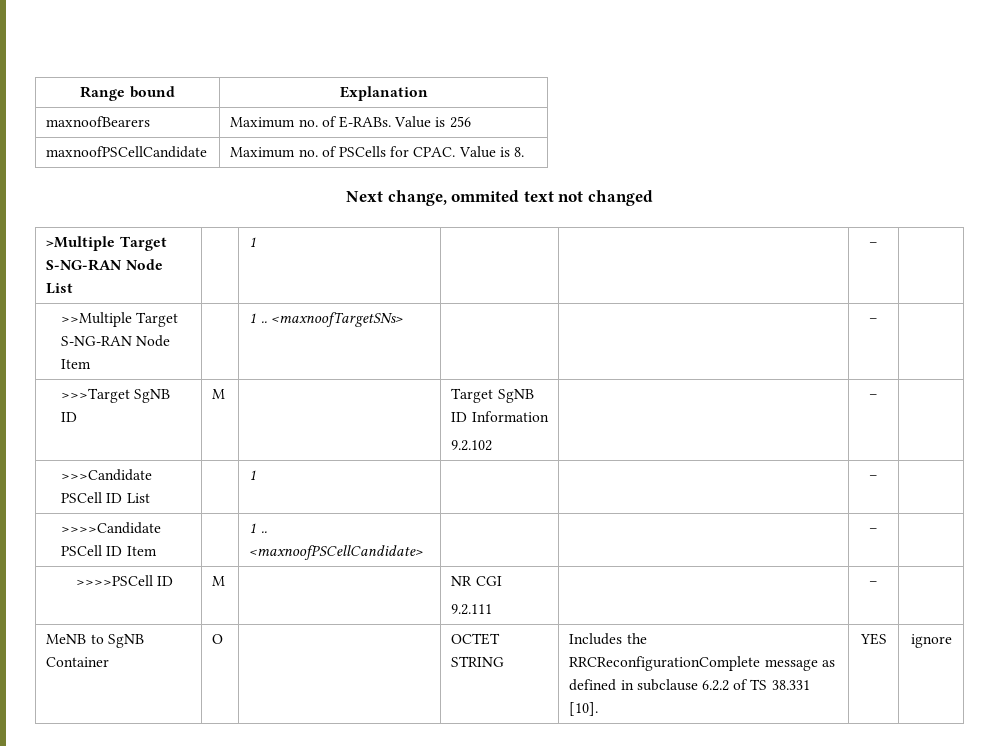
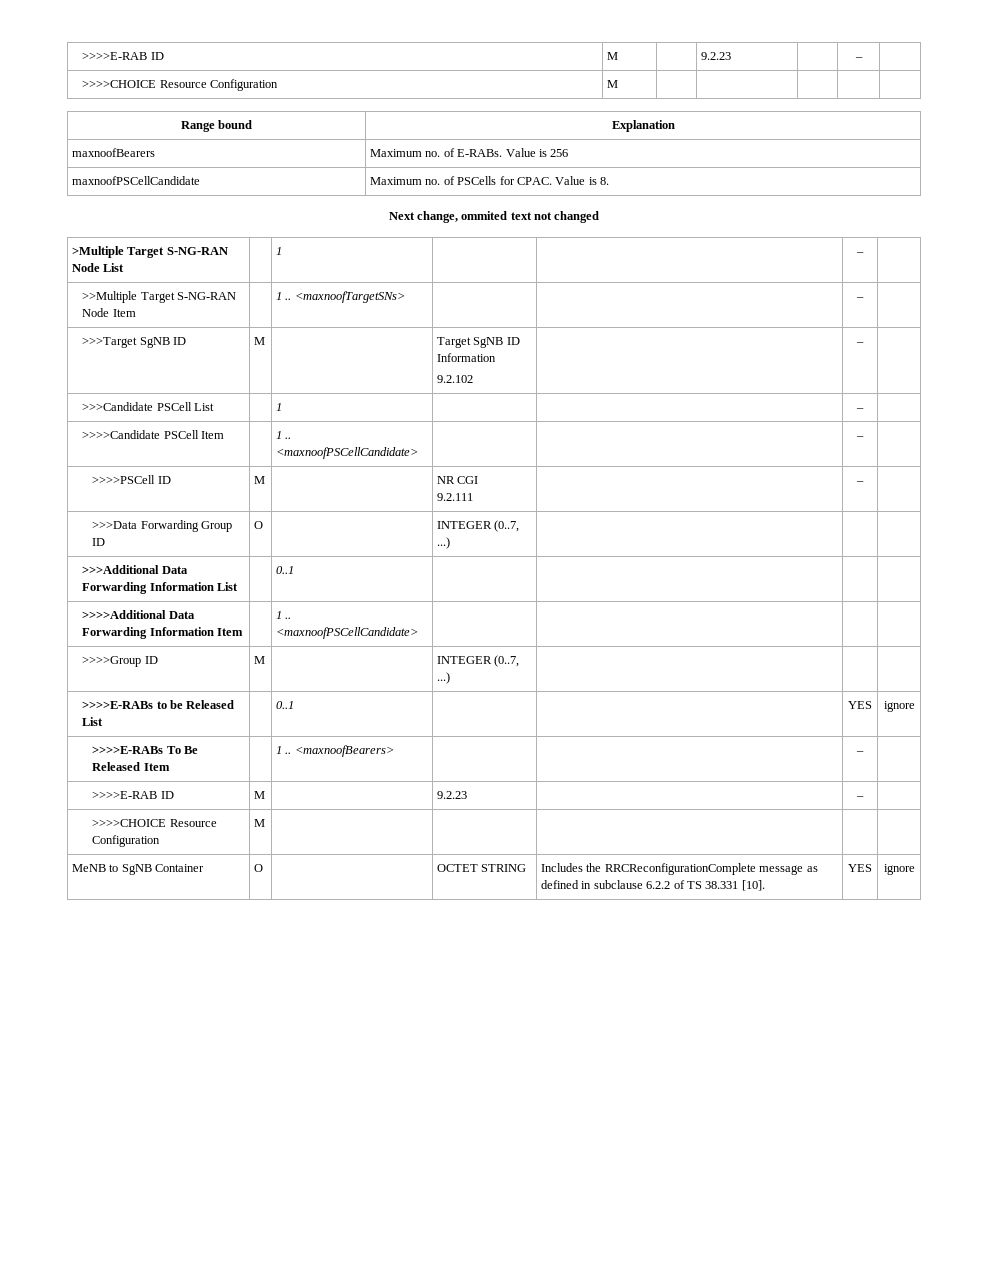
(80, 93) none -> [82,52,164,60] [607,52,619,60] [701,52,732,60] [854,57,863,60] [82,79,278,91] [607,80,619,88] >>>>E-RAB ID | M | | 9.2.23 | | – | // >>>>CHOICE Resource Configuration | M | | | | | //
[106,493,123,503] ID -> (192, 406) none
[106,546,123,556] ID -> (199, 434) none
(878, 583) none -> [92,520,233,532] [92,538,106,546] [254,521,264,529] [437,520,520,532] [437,537,451,549] [82,565,188,574] [82,582,238,594] [276,566,295,574] [82,610,195,619] [82,627,243,639] [276,611,292,619] [276,627,419,639] [82,656,158,667] [254,656,266,664] [437,655,520,667] [437,672,451,684] [82,700,235,709] [82,717,104,726] [276,701,295,709] [848,701,872,709] [883,701,915,712] [92,746,199,754] [92,762,170,771] [276,745,394,757] [856,751,864,754] [92,791,174,799] [254,791,266,799] [437,791,468,799] [856,796,864,799] [92,819,217,827] [92,835,161,847] [254,819,266,827] // >>>Data Forwarding Group ID | O | | INTEGER (0..7, ...) | | | // >>>Additional Data Forwarding Information List | | 0..1 | | | | // >>>>Additional Data Forwarding Information Item | | 1 .. <maxnoofPSCellCandidate> | | | | // >>>>Group ID | M | | INTEGER (0..7, ...) | | | // >>>>E-RABs to be Released List | | 0..1 | | | YES | ignore // >>>>E-RABs To Be Released Item | | 1 .. <maxnoofBearers> | | | – | // >>>>E-RAB ID | M | | 9.2.23 | | – | // >>>>CHOICE Resource Configuration | M | | | | |

